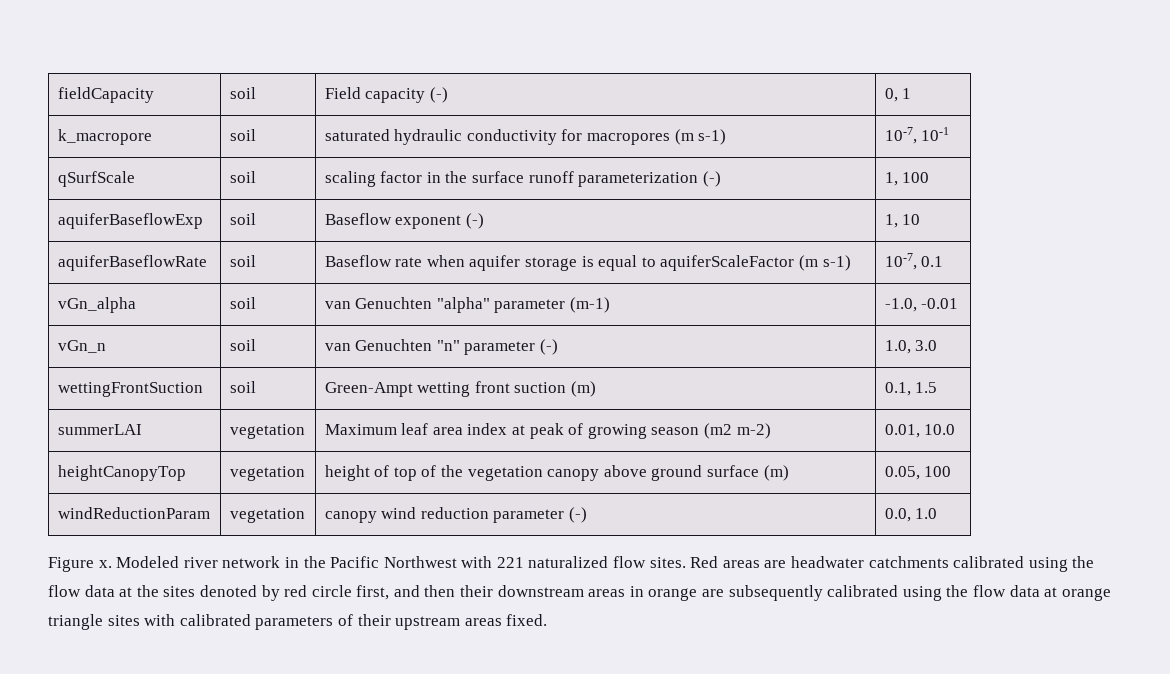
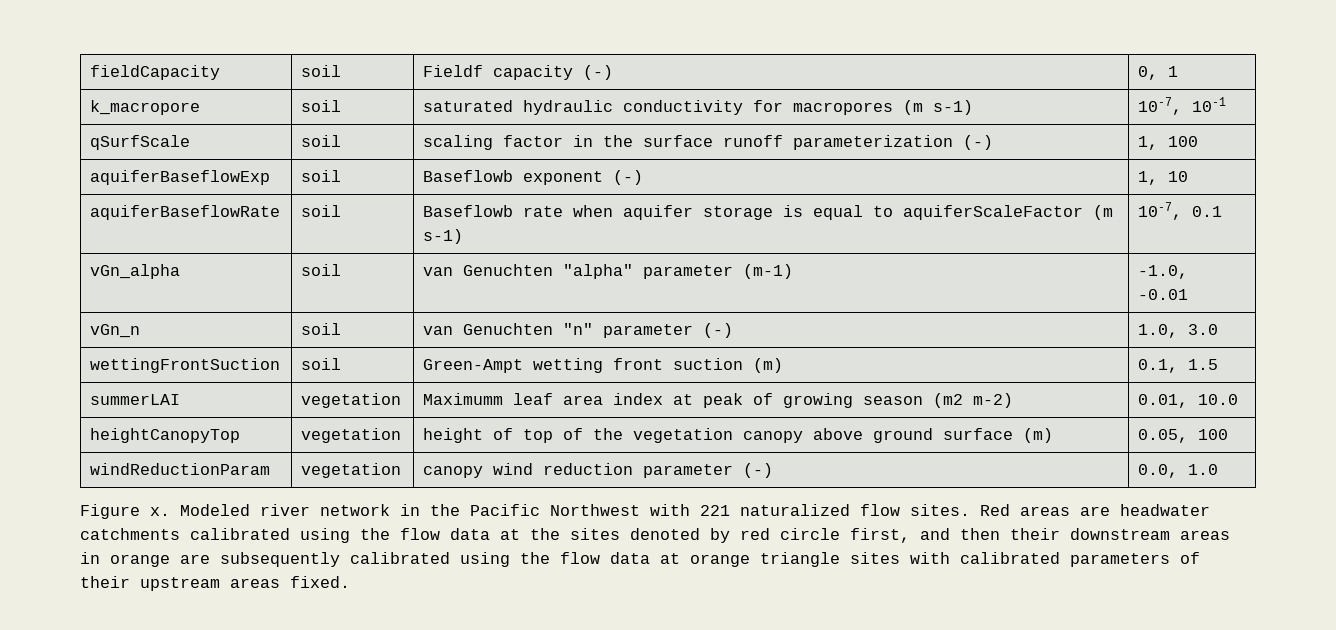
[324,87,361,99] Field -> [423,65,484,77] Fieldf
[324,213,392,225] Baseflow -> [423,170,514,182] Baseflowb
[324,255,392,267] Baseflow -> [423,205,514,217] Baseflowb
[324,424,397,435] Maximum -> [423,393,504,405] Maximumm

